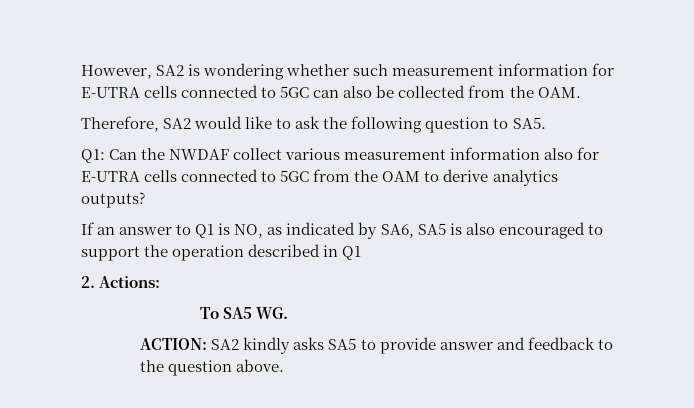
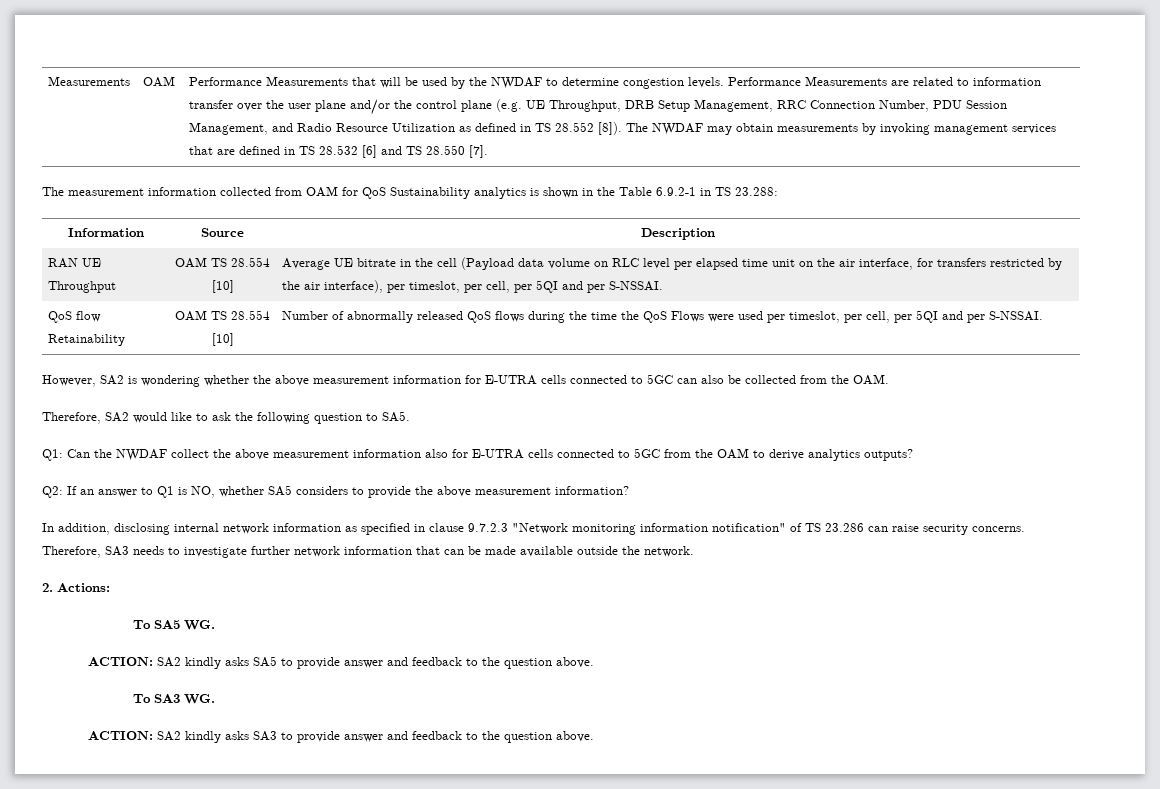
(81, 72) none -> [48,76,131,86] [143,76,176,87] [189,76,1042,89] [189,99,1008,115] [189,122,1057,135] [189,145,489,158] [42,186,778,199] [67,228,144,237] [201,228,244,237] [641,228,715,240] [48,258,102,268] [48,281,117,293] [175,257,270,268] [211,280,234,293] [282,257,1063,270] [282,280,664,293] [48,311,102,323] [48,334,126,346] [175,310,270,321] [211,333,234,346] [282,310,1044,323] Measurements | OAM | Performance Measurements that will be used by the NWDAF to determine congestion levels. Performance Measurements are related to information transfer over the user plane and/or the control plane (e.g. UE Throughput, DRB Setup Management, RRC Connection Number, PDU Session Management, and Radio Resource Utilization as defined in TS 28.552 [8]). The NWDAF may obtain measurements by invoking management services that are defined in TS 28.532 [6] and TS 28.550 [7]. // The measurement information collected from OAM for QoS Sustainability analytics is shown in the Table 6.9.2-1 in TS 23.288: // Information | Source | Description // RAN UE Throughput | OAM TS 28.554 [10] | Average UE bitrate in the cell (Payload data volume on RLC level per elapsed time unit on the air interface, for transfers restricted by the air interface), per timeslot, per cell, per 5QI and per S-NSSAI. // QoS flow Retainability | OAM TS 28.554 [10] | Number of abnormally released QoS flows during the time the QoS Flows were used per timeslot, per cell, per 5QI and per S-NSSAI. //
[353,64,389,76] such -> [253,375,309,386] the above
[285,148,341,160] various -> [213,449,269,460] the above
(145, 200) none -> [42,486,63,498] Q2:
[267,222,603,239] [81,244,362,261] as indicated by SA6, SA5 is also encouraged to support the operation described in Q1 -> [219,485,629,498] [42,523,1025,535] [42,546,694,558] whether SA5 considers to provide the above measurement information? // In addition, disclosing internal network information as specified in clause 9.7.2.3 "Network monitoring information notification" of TS 23.286 can raise security concerns. Therefore, SA3 needs to investigate further network information that can be made available outside the network.
(285, 365) none -> [133,694,216,704] [87,731,594,743] // To SA3 WG. // ACTION: SA2 kindly asks SA3 to provide answer and feedback to the question above.

